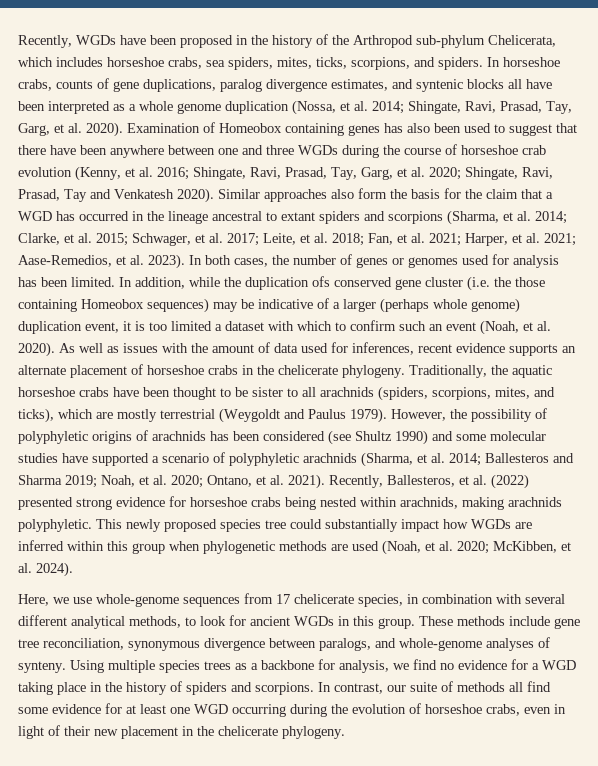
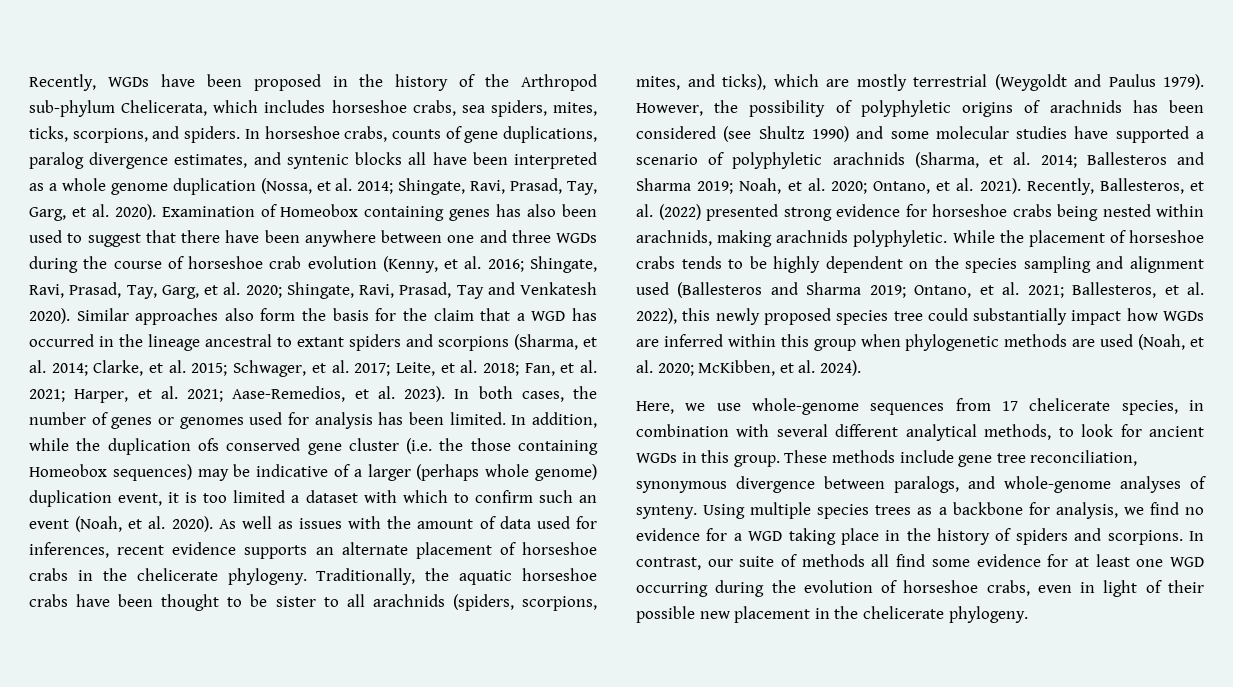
[96,519,122,529] This -> [952,230,1204,247] [636,256,1204,273] [636,282,1204,298] [636,308,711,324] While the placement of horseshoe crabs tends to be highly dependent on the species sampling and alignment used (Ballesteros and Sharma 2019; Ontano, et al. 2021; Ballesteros, et al. 2022), this
(90, 731) none -> [636,606,695,623] possible

